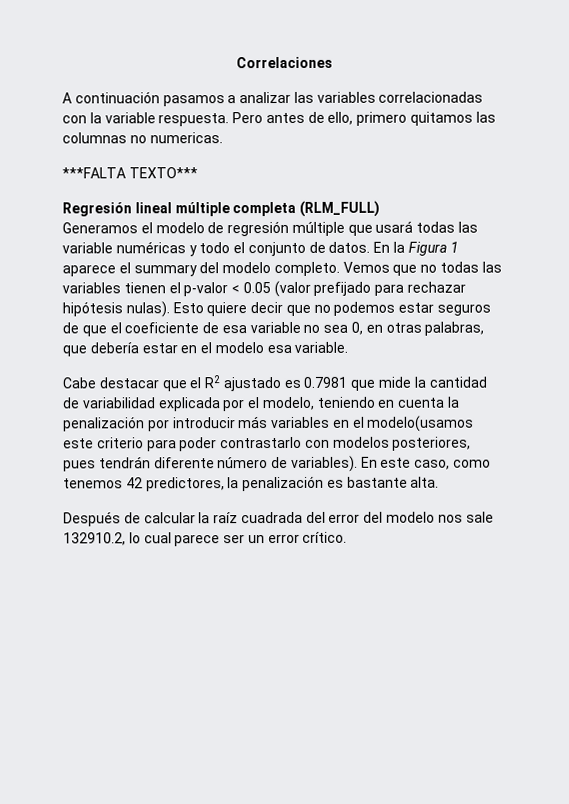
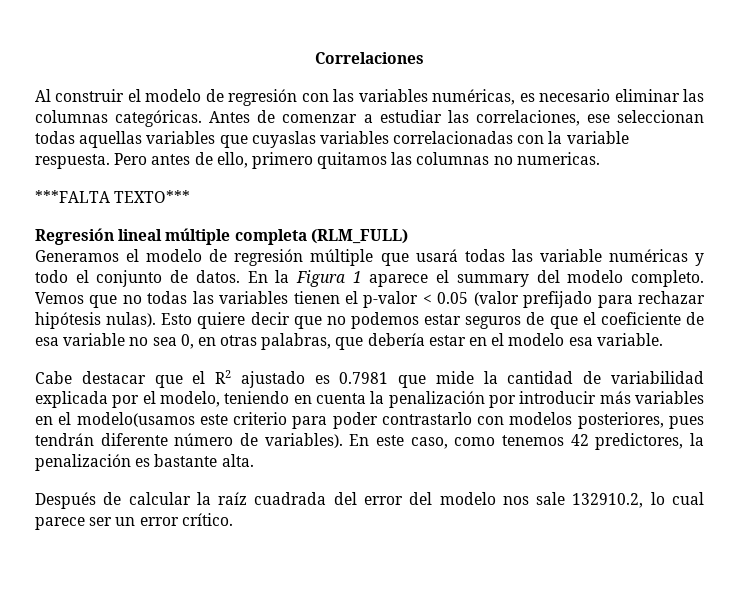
[62,91,314,107] A continuación pasamos a analizar las -> [35,89,704,106] [35,110,705,127] [35,131,316,148] Al construir el modelo de regresión con las variables numéricas, es necesario eliminar las columnas categóricas. Antes de comenzar a estudiar las correlaciones, ese seleccionan todas aquellas variables que cuyaslas

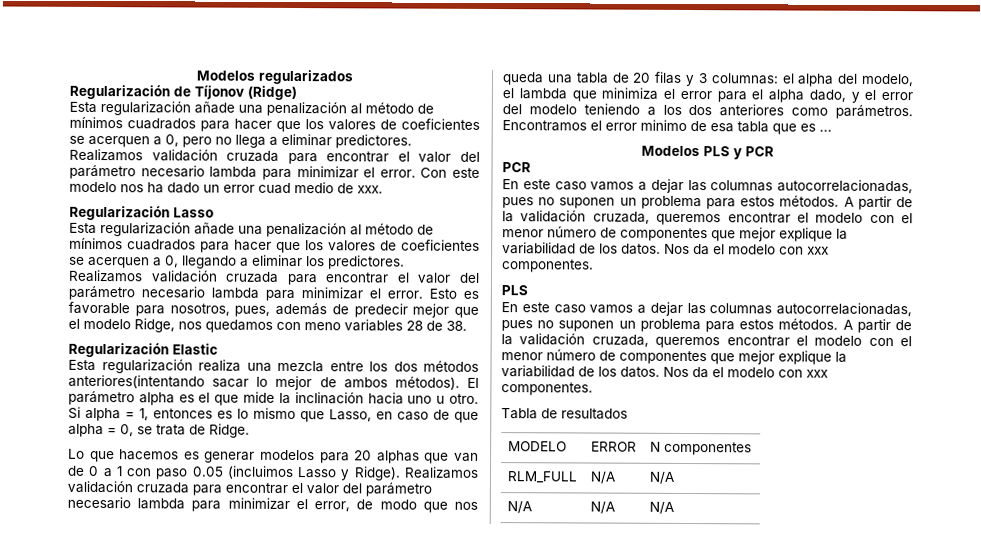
[315,52,424,64] [35,89,704,106] [35,110,705,127] [35,131,629,148] [35,152,600,169] [35,190,191,203] [35,228,408,245] [35,249,704,266] [35,270,704,287] [35,291,706,308] [35,312,704,329] [35,333,663,350] [35,370,704,388] [35,391,704,408] [35,412,704,429] [35,433,704,450] [35,454,254,471] [35,492,705,509] [35,513,233,530] Correlaciones // Al construir el modelo de regresión con las variables numéricas, es necesario eliminar las columnas categóricas. Antes de comenzar a estudiar las correlaciones, ese seleccionan todas aquellas variables que cuyaslas variables correlacionadas con la variable respuesta. Pero antes de ello, primero quitamos las columnas no numericas. // ***FALTA TEXTO*** // Regresión lineal múltiple completa (RLM_FULL) // Generamos el modelo de regresión múltiple que usará todas las variable numéricas y todo el conjunto de datos. En la Figura 1 aparece el summary del modelo completo. Vemos que no todas las variables tienen el p-valor < 0.05 (valor prefijado para rechazar hipótesis nulas). Esto quiere decir que no podemos estar seguros de que el coeficiente de esa variable no sea 0, en otras palabras, que debería estar en el modelo esa variable. // Cabe destacar que el R2 ajustado es 0.7981 que mide la cantidad de variabilidad explicada por el modelo, teniendo en cuenta la penalización por introducir más variables en el modelo(usamos este criterio para poder contrastarlo con modelos posteriores, pues tendrán diferente número de variables). En este caso, como tenemos 42 predictores, la penalización es bastante alta. // Después de calcular la raíz cuadrada del error del modelo nos sale 132910.2, lo cual parece ser un error crítico. -> [196,69,354,85] [69,84,297,101] [69,101,434,117] [69,116,480,133] [69,133,412,149] [69,148,480,165] [69,164,480,180] [69,181,383,194] [69,205,214,221] [69,222,434,238] [69,237,480,254] [69,254,405,270] [68,269,479,286] [68,285,479,302] [68,301,479,318] [68,318,467,333] [68,342,218,358] [68,359,479,374] [68,374,480,391] [68,390,479,406] [68,406,479,423] [68,423,250,438] [68,448,480,464] [67,465,479,481] [67,480,432,497] [67,496,479,513] [502,71,914,87] [502,87,913,103] [502,103,913,120] [502,119,832,135] [641,145,774,160] [502,162,531,173] [502,178,913,194] [502,195,913,211] [502,210,913,226] [502,226,848,242] [502,242,829,256] [502,259,594,273] [501,285,528,296] [501,301,912,317] [501,318,912,334] [501,333,912,349] [501,349,847,365] [501,365,828,379] [501,382,593,396] [501,408,628,420] [507,441,567,452] [590,441,637,452] [649,441,752,456] [506,471,577,484] [589,471,615,484] [648,471,674,484] [506,501,532,514] [589,501,615,514] [648,501,674,514] Modelos regularizados // Regularización de Tíjonov (Ridge) // Esta regularización añade una penalización al método de mínimos cuadrados para hacer que los valores de coeficientes se acerquen a 0, pero no llega a eliminar predictores. Realizamos validación cruzada para encontrar el valor del parámetro necesario lambda para minimizar el error. Con este modelo nos ha dado un error cuad medio de xxx. // Regularización Lasso // Esta regularización añade una penalización al método de mínimos cuadrados para hacer que los valores de coeficientes se acerquen a 0, llegando a eliminar los predictores. Realizamos validación cruzada para encontrar el valor del parámetro necesario lambda para minimizar el error. Esto es favorable para nosotros, pues, además de predecir mejor que el modelo Ridge, nos quedamos con meno variables 28 de 38. // Regularización Elastic // Esta regularización realiza una mezcla entre los dos métodos anteriores(intentando sacar lo mejor de ambos métodos). El parámetro alpha es el que mide la inclinación hacia uno u otro. Si alpha = 1, entonces es lo mismo que Lasso, en caso de que alpha = 0, se trata de Ridge. // Lo que hacemos es generar modelos para 20 alphas que van de 0 a 1 con paso 0.05 (incluimos Lasso y Ridge). Realizamos validación cruzada para encontrar el valor del parámetro necesario lambda para minimizar el error, de modo que nos queda una tabla de 20 filas y 3 columnas: el alpha del modelo, el lambda que minimiza el error para el alpha dado, y el error del modelo teniendo a los dos anteriores como parámetros. Encontramos el error minimo de esa tabla que es ... // Modelos PLS y PCR // PCR // En este caso vamos a dejar las columnas autocorrelacionadas, pues no suponen un problema para estos métodos. A partir de la validación cruzada, queremos encontrar el modelo con el menor número de componentes que mejor explique la variabilidad de los datos. Nos da el modelo con xxx componentes. // PLS // En este caso vamos a dejar las columnas autocorrelacionadas, pues no suponen un problema para estos métodos. A partir de la validación cruzada, queremos encontrar el modelo con el menor número de componentes que mejor explique la variabilidad de los datos. Nos da el modelo con xxx componentes. // Tabla de resultados // MODELO | ERROR | N componentes // RLM_FULL | N/A | N/A // N/A | N/A | N/A

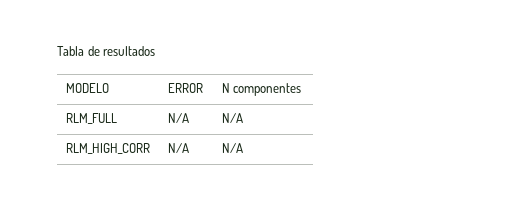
[196,69,354,85] [69,84,297,101] [69,101,434,117] [69,116,480,133] [69,133,412,149] [69,148,480,165] [69,164,480,180] [69,181,383,194] [69,205,214,221] [69,222,434,238] [69,237,480,254] [69,254,405,270] [68,269,479,286] [68,285,479,302] [68,301,479,318] [68,318,467,333] [68,342,218,358] [68,359,479,374] [68,374,480,391] [68,390,479,406] [68,406,479,423] [68,423,250,438] [68,448,480,464] [67,465,479,481] [67,480,432,497] [67,496,479,513] [502,71,914,87] [502,87,913,103] [502,103,913,120] [502,119,832,135] [641,145,774,160] [502,162,531,173] [502,178,913,194] [502,195,913,211] [502,210,913,226] [502,226,848,242] [502,242,829,256] [502,259,594,273] [501,285,528,296] [501,301,912,317] [501,318,912,334] [501,333,912,349] [501,349,847,365] [501,365,828,379] [501,382,593,396] Modelos regularizados // Regularización de Tíjonov (Ridge) // Esta regularización añade una penalización al método de mínimos cuadrados para hacer que los valores de coeficientes se acerquen a 0, pero no llega a eliminar predictores. Realizamos validación cruzada para encontrar el valor del parámetro necesario lambda para minimizar el error. Con este modelo nos ha dado un error cuad medio de xxx. // Regularización Lasso // Esta regularización añade una penalización al método de mínimos cuadrados para hacer que los valores de coeficientes se acerquen a 0, llegando a eliminar los predictores. Realizamos validación cruzada para encontrar el valor del parámetro necesario lambda para minimizar el error. Esto es favorable para nosotros, pues, además de predecir mejor que el modelo Ridge, nos quedamos con meno variables 28 de 38. // Regularización Elastic // Esta regularización realiza una mezcla entre los dos métodos anteriores(intentando sacar lo mejor de ambos métodos). El parámetro alpha es el que mide la inclinación hacia uno u otro. Si alpha = 1, entonces es lo mismo que Lasso, en caso de que alpha = 0, se trata de Ridge. // Lo que hacemos es generar modelos para 20 alphas que van de 0 a 1 con paso 0.05 (incluimos Lasso y Ridge). Realizamos validación cruzada para encontrar el valor del parámetro necesario lambda para minimizar el error, de modo que nos queda una tabla de 20 filas y 3 columnas: el alpha del modelo, el lambda que minimiza el error para el alpha dado, y el error del modelo teniendo a los dos anteriores como parámetros. Encontramos el error minimo de esa tabla que es ... // Modelos PLS y PCR // PCR // En este caso vamos a dejar las columnas autocorrelacionadas, pues no suponen un problema para estos métodos. A partir de la validación cruzada, queremos encontrar el modelo con el menor número de componentes que mejor explique la variabilidad de los datos. Nos da el modelo con xxx componentes. // PLS // En este caso vamos a dejar las columnas autocorrelacionadas, pues no suponen un problema para estos métodos. A partir de la validación cruzada, queremos encontrar el modelo con el menor número de componentes que mejor explique la variabilidad de los datos. Nos da el modelo con xxx componentes. // -> (57, 51) none
[506,501,532,514] N/A -> [65,143,150,154] RLM_HIGH_CORR

